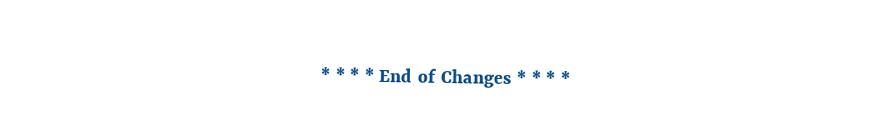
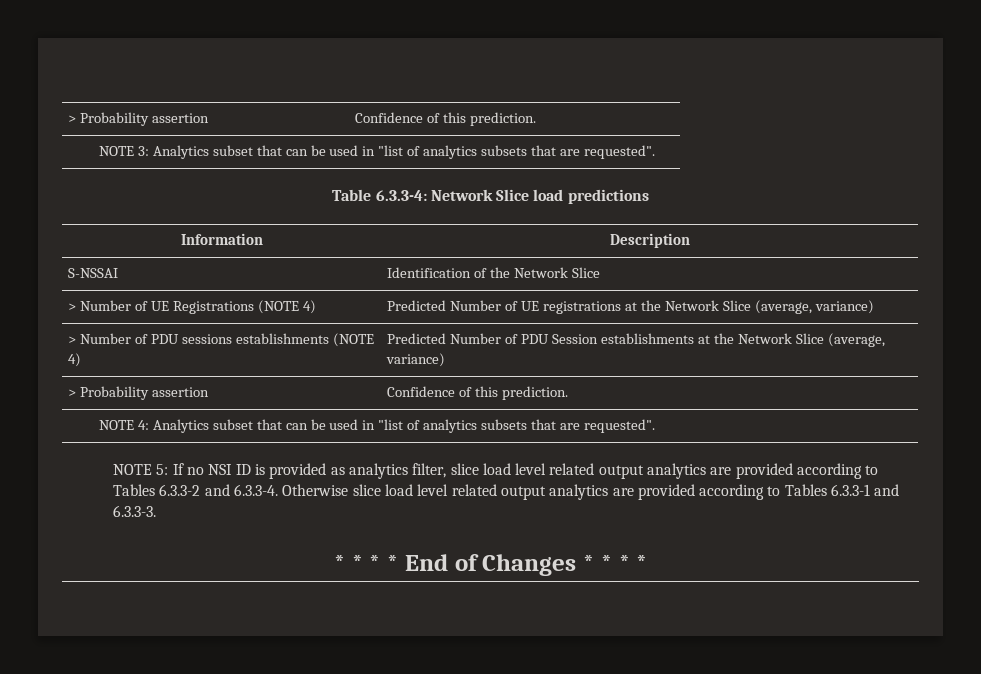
(320, 74) none -> [68,112,210,126] [355,112,537,126] [99,145,655,159] [332,189,649,204] [181,233,263,245] [609,233,690,248] [68,268,119,278] [387,267,601,278] [68,300,316,314] [387,300,874,314] [68,333,374,347] [68,353,82,367] [387,333,885,347] [386,353,446,367] [68,386,210,400] [387,386,569,400] [99,419,655,433] [112,463,879,479] [112,484,900,500] [112,505,156,517] > Probability assertion | Confidence of this prediction. // NOTE 3: Analytics subset that can be used in "list of analytics subsets that are requested". // Table 6.3.3-4: Network Slice load predictions // Information | Description // S-NSSAI | Identification of the Network Slice // > Number of UE Registrations (NOTE 4) | Predicted Number of UE registrations at the Network Slice (average, variance) // > Number of PDU sessions establishments (NOTE 4) | Predicted Number of PDU Session establishments at the Network Slice (average, variance) // > Probability assertion | Confidence of this prediction. // NOTE 4: Analytics subset that can be used in "list of analytics subsets that are requested". // NOTE 5: If no NSI ID is provided as analytics filter, slice load level related output analytics are provided according to Tables 6.3.3-2 and 6.3.3-4. Otherwise slice load level related output analytics are provided according to Tables 6.3.3-1 and 6.3.3-3. //

